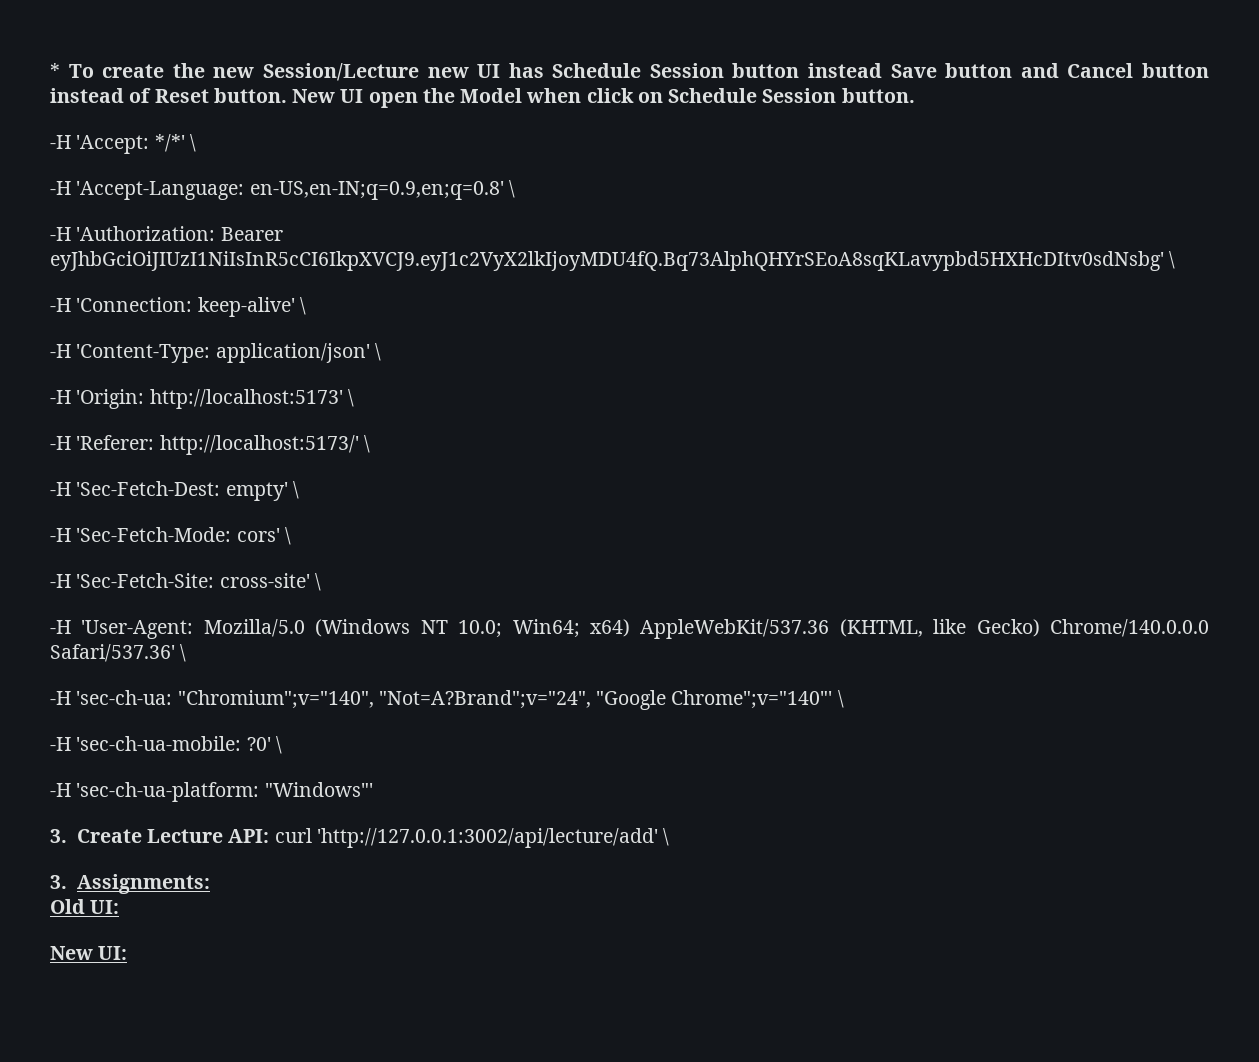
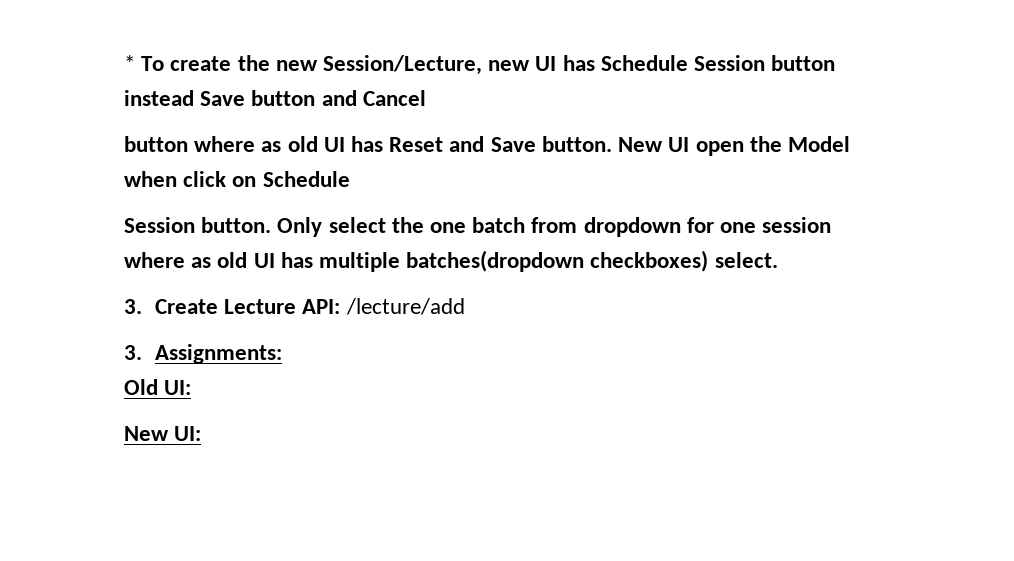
[262,63,419,81] Session/Lecture -> [323,55,483,75] Session/Lecture,
[1142,63,1209,78] [50,88,209,103] button instead of Reset -> [124,136,536,152] // button where as old UI has Reset and Save
(758, 95) none -> (350, 179) //
[50,134,196,154] [50,180,515,200] [50,226,283,241] [50,251,1176,271] [50,297,306,317] [50,343,381,363] [50,389,354,409] [50,435,370,455] [50,481,299,501] [50,527,291,545] [50,573,321,591] [50,619,1209,639] [50,644,187,662] [50,690,844,710] [50,736,282,754] [50,782,373,802] // -H 'Accept: */*' \ // -H 'Accept-Language: en-US,en-IN;q=0.9,en;q=0.8' \ // -H 'Authorization: Bearer eyJhbGciOiJIUzI1NiIsInR5cCI6IkpXVCJ9.eyJ1c2VyX2lkIjoyMDU4fQ.Bq73AlphQHYrSEoA8sqKLavypbd5HXHcDItv0sdNsbg' \ // -H 'Connection: keep-alive' \ // -H 'Content-Type: application/json' \ // -H 'Origin: http://localhost:5173' \ // -H 'Referer: http://localhost:5173/' \ // -H 'Sec-Fetch-Dest: empty' \ // -H 'Sec-Fetch-Mode: cors' \ // -H 'Sec-Fetch-Site: cross-site' \ // -H 'User-Agent: Mozilla/5.0 (Windows NT 10.0; Win64; x64) AppleWebKit/537.36 (KHTML, like Gecko) Chrome/140.0.0.0 Safari/537.36' \ // -H 'sec-ch-ua: "Chromium";v="140", "Not=A?Brand";v="24", "Google Chrome";v="140"' \ // -H 'sec-ch-ua-mobile: ?0' \ // -H 'sec-ch-ua-platform: "Windows"' -> [277,217,832,237] [124,250,778,272] Only select the one batch from dropdown for one session where as old UI has multiple batches(dropdown checkboxes) select.
[274,828,670,848] curl 'http://127.0.0.1:3002/api/lecture/add' \ -> [345,298,465,315] /lecture/add

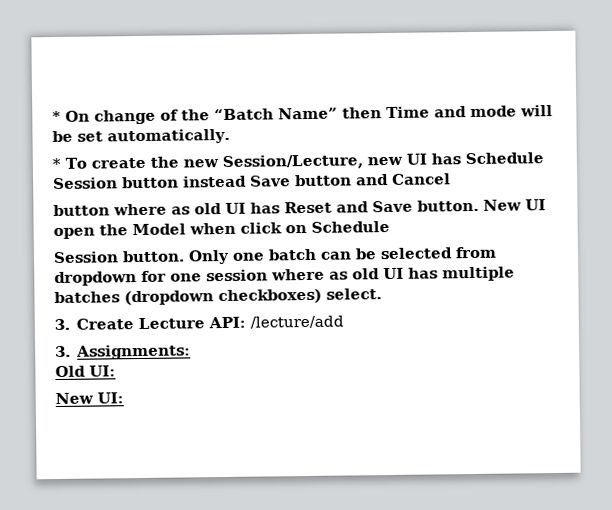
[124,55,135,71] * -> [52,105,553,125] [52,128,230,145] [52,157,61,170] * On change of the “Batch Name” then Time and mode will be set automatically. // *
[328,217,526,233] select the one batch -> [232,247,453,261] one batch can be selected
[406,250,585,272] batches(dropdown -> [54,290,214,306] batches (dropdown

